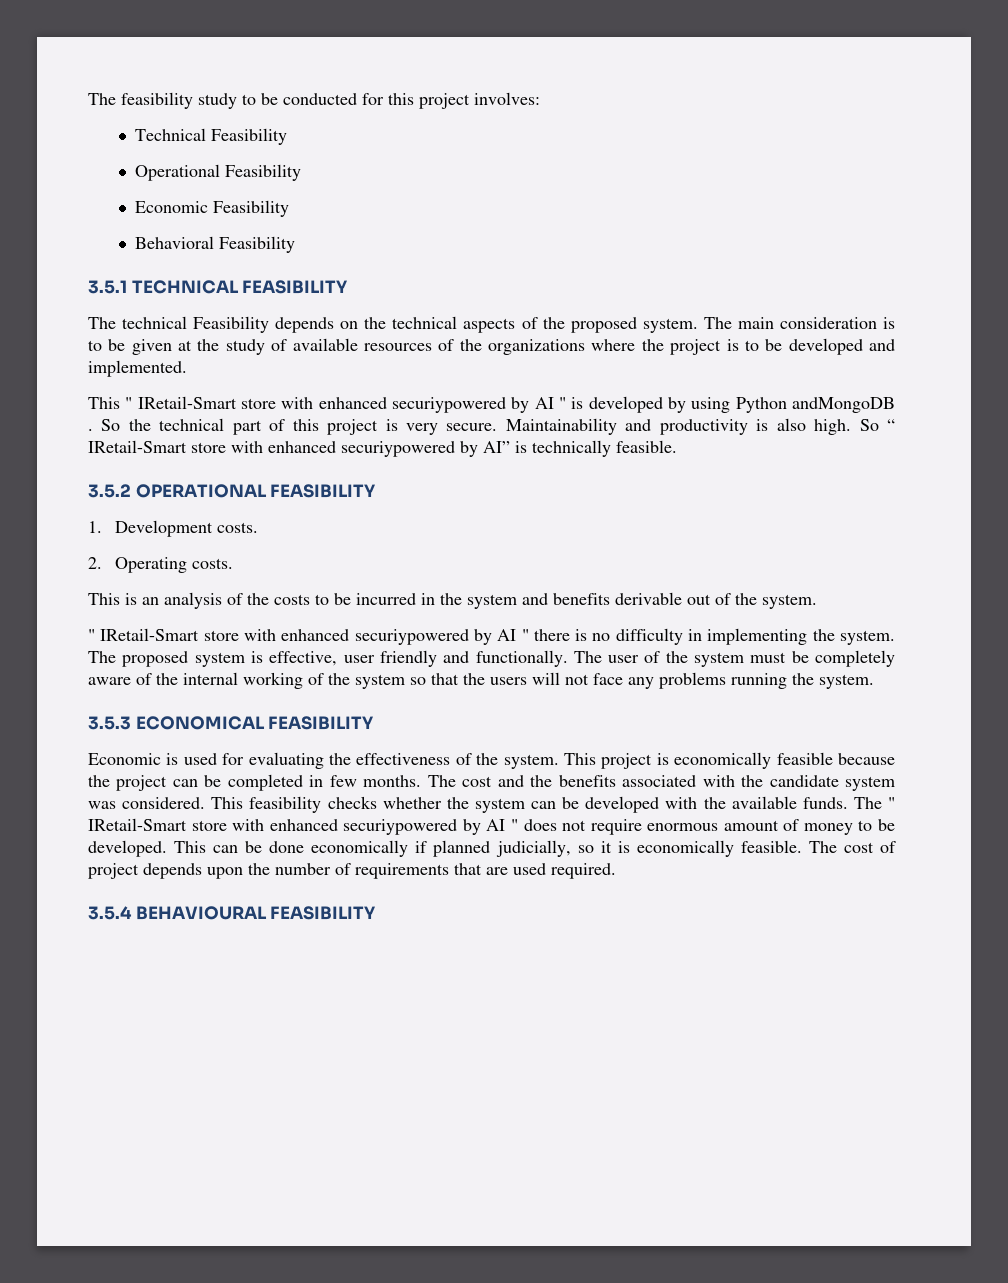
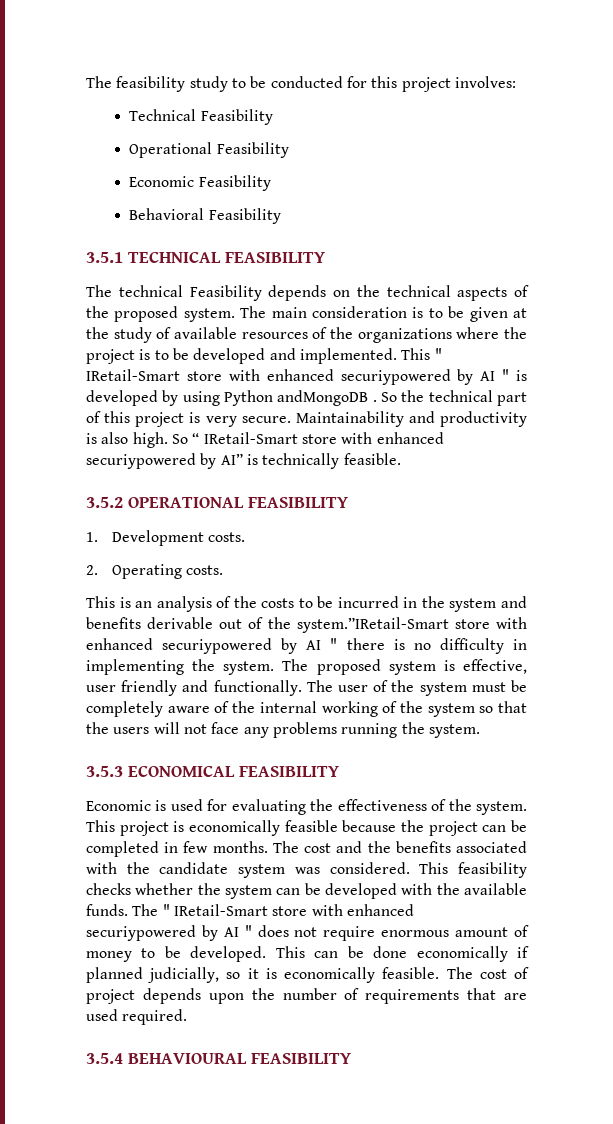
(187, 368) // -> (397, 356) none
[762,594,817,609] [88,628,200,641] system. // " IRetail-Smart -> [296,617,449,633] system.”IRetail-Smart

